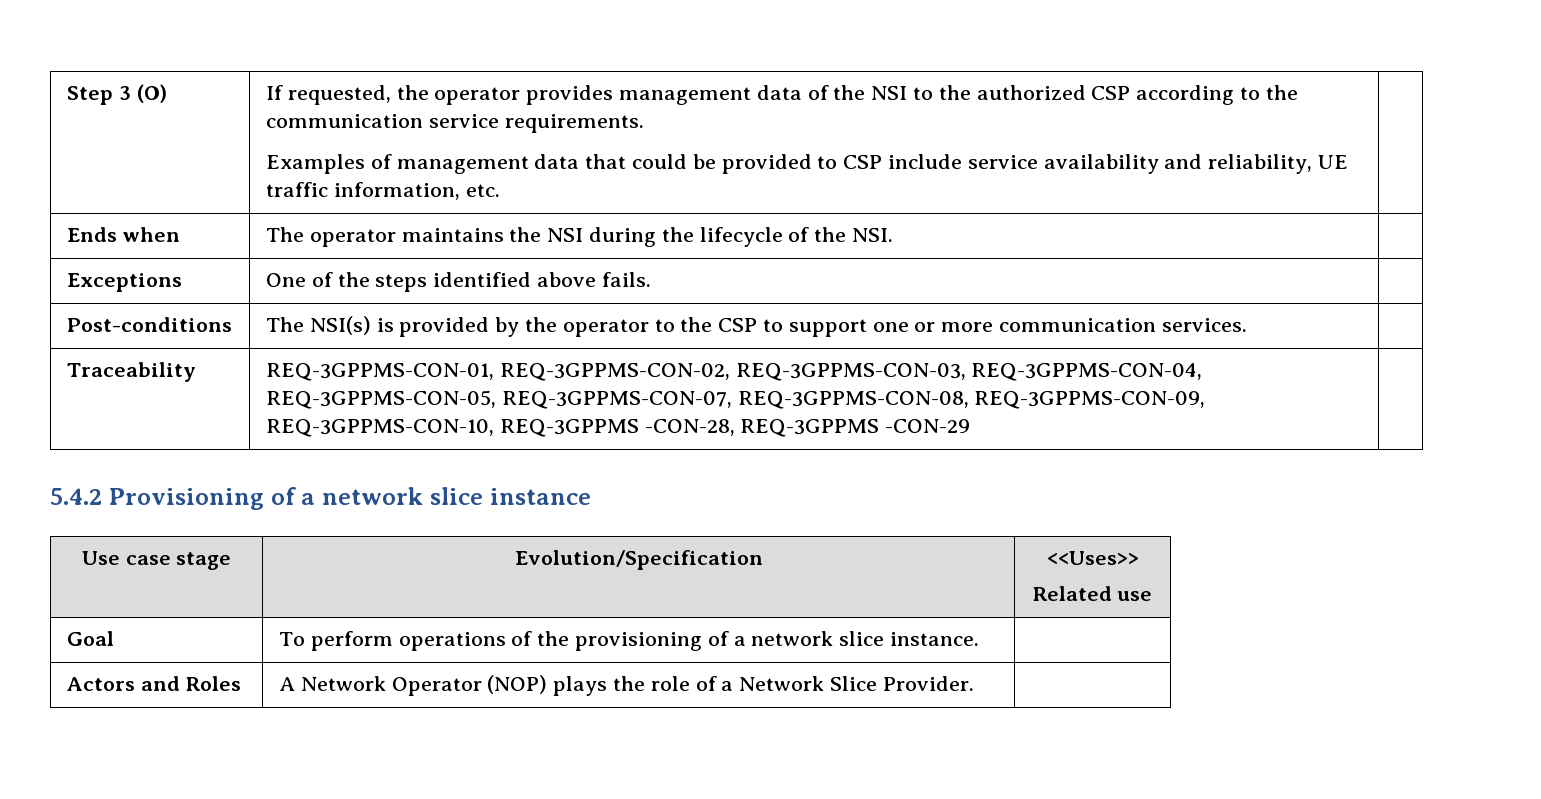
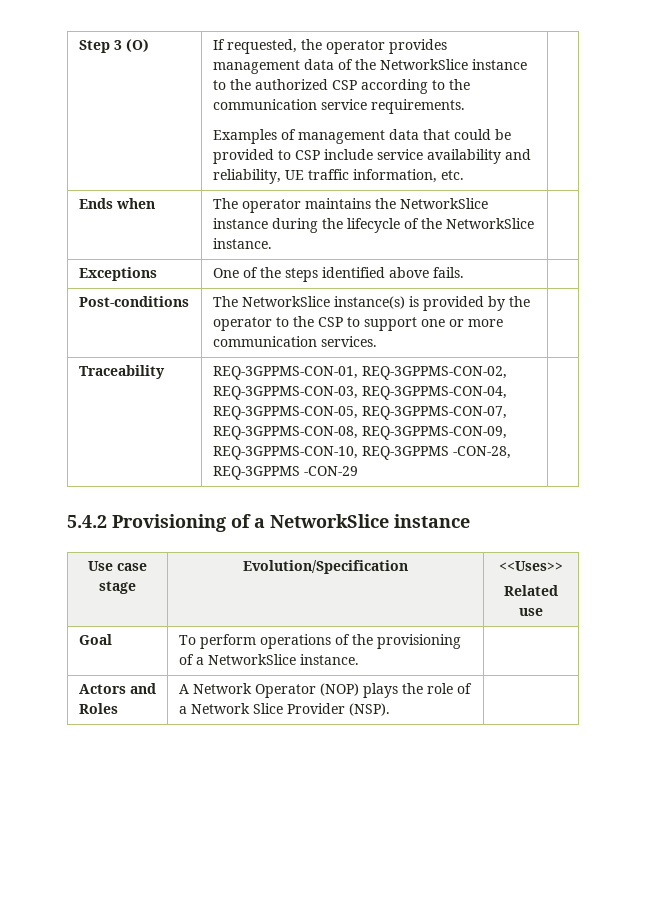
[871,86,908,100] NSI -> [379,59,527,70] NetworkSlice instance
[547,228,584,242] NSI -> [399,198,488,209] [212,218,268,229] NetworkSlice instance
[852,228,894,242] NSI. -> [445,218,534,229] [212,238,272,249] NetworkSlice instance.
[309,316,371,335] NSI(s) -> [241,296,405,309] NetworkSlice instance(s)
[322,487,483,505] network slice -> [270,514,389,528] NetworkSlice
[751,631,885,646] network slice -> [207,654,296,665] NetworkSlice
[882,676,974,691] Provider. -> [286,703,390,716] Provider (NSP).

